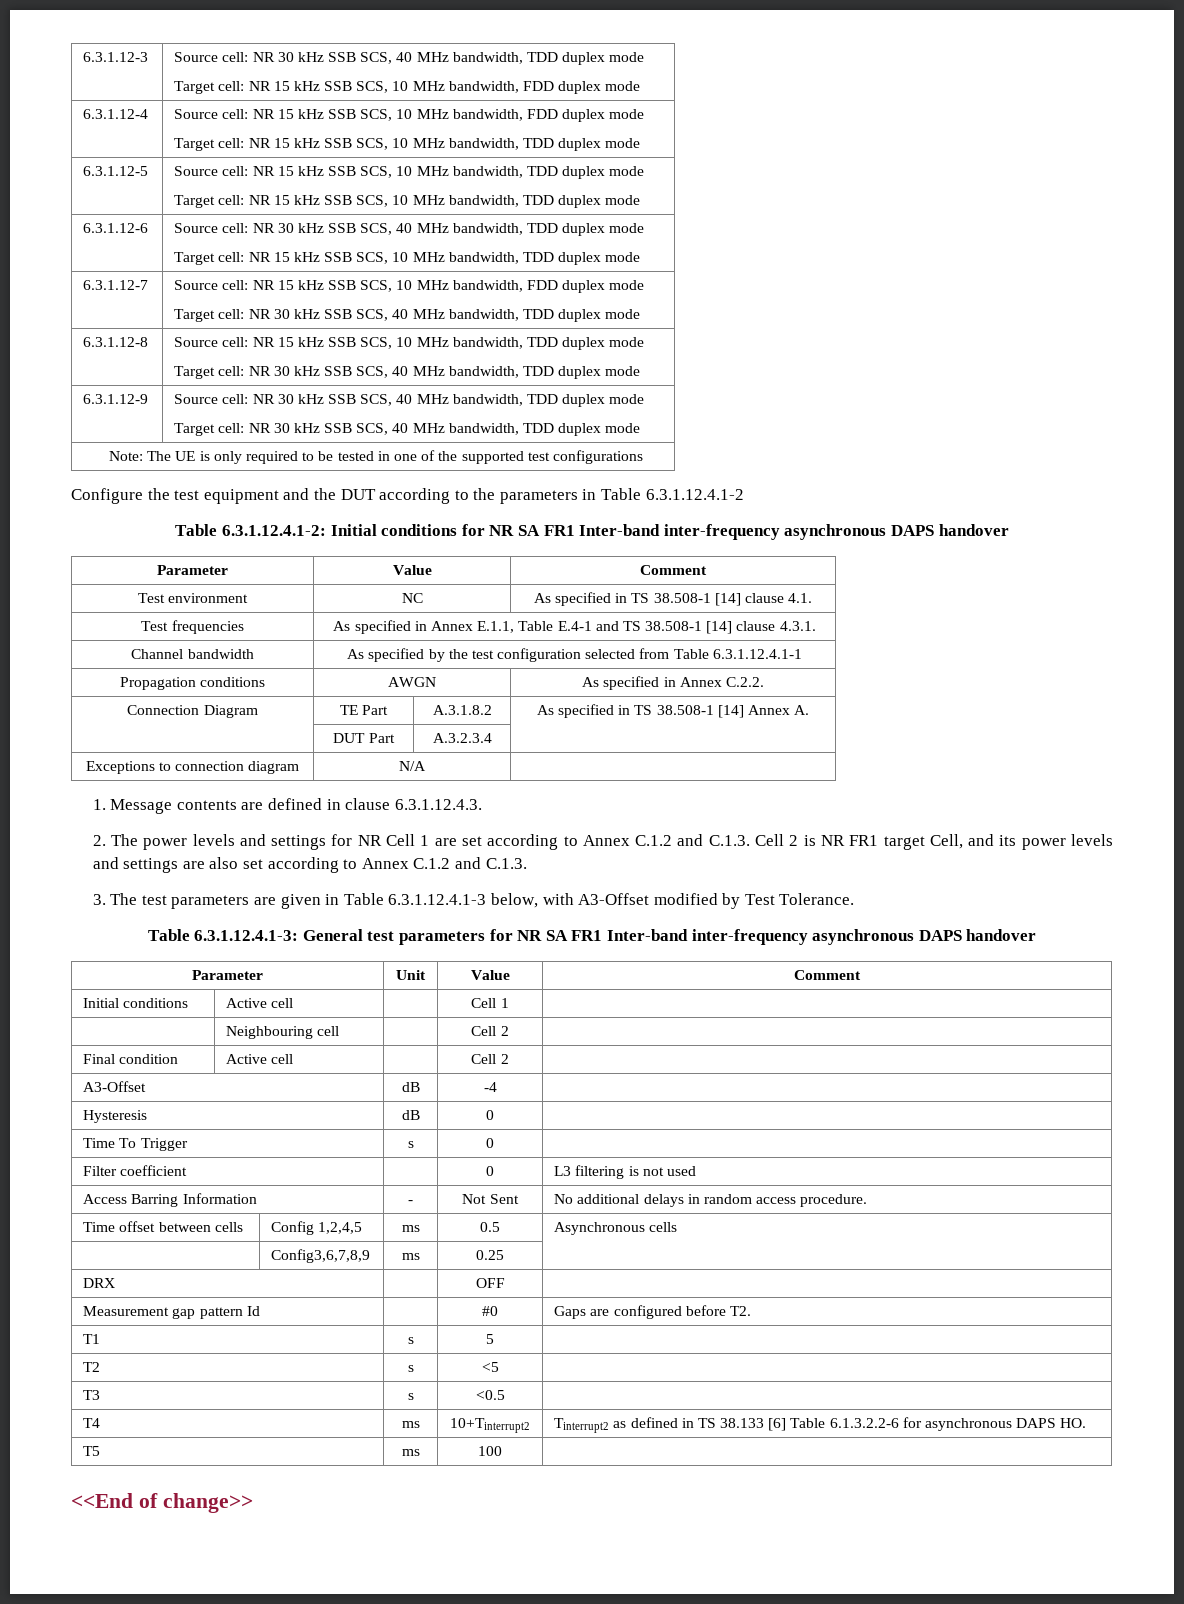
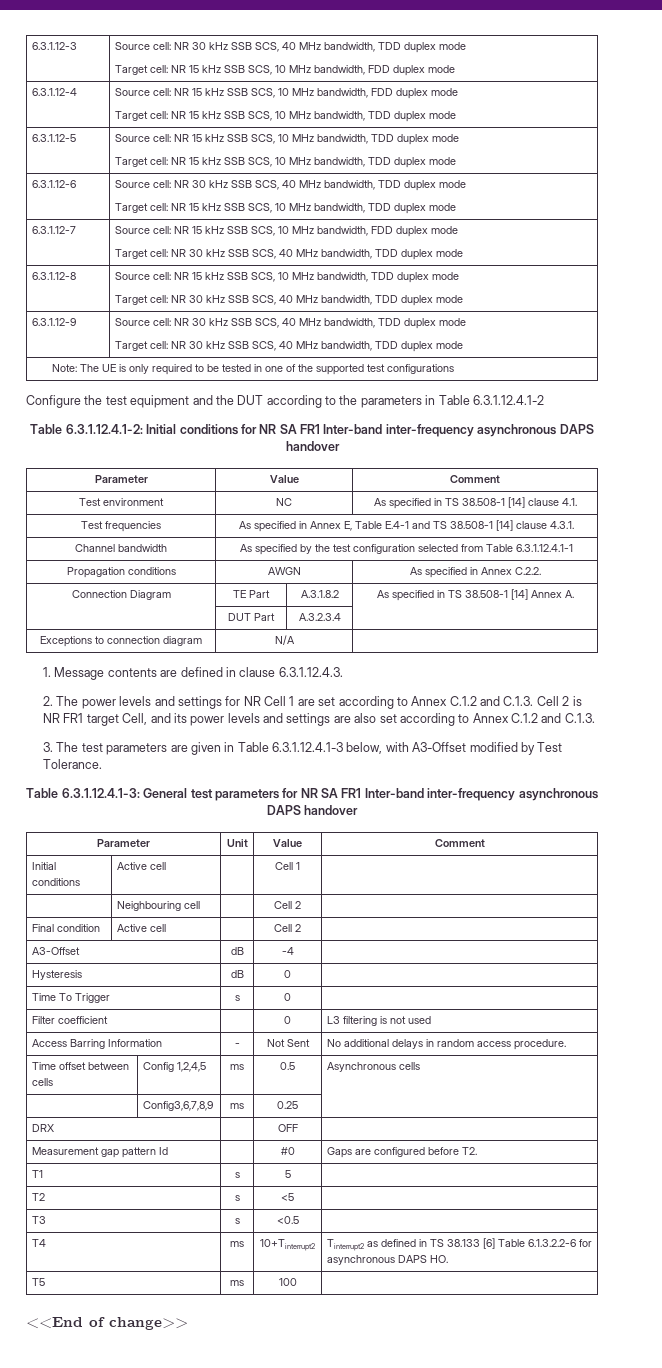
[477,621,515,633] E.1.1, -> [344,521,352,531] E,

